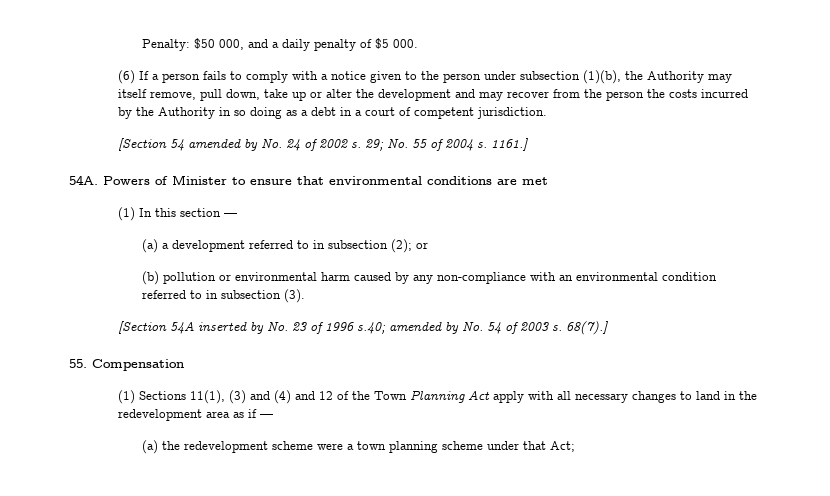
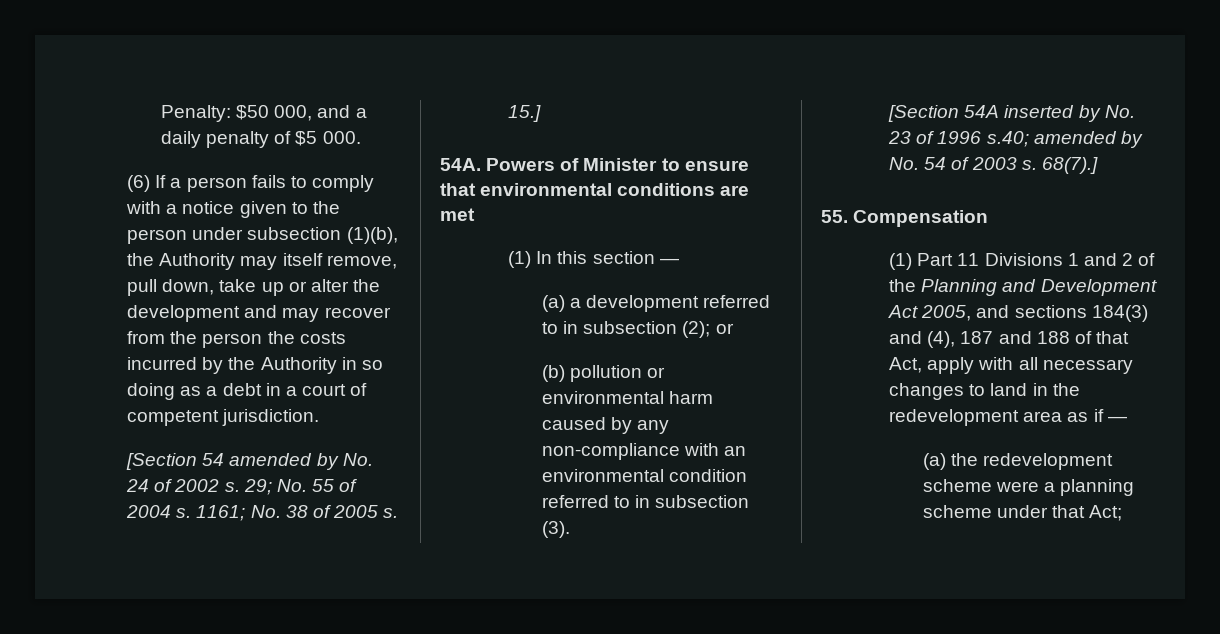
[490,138,528,151] 1161.] -> [196,505,399,521] [508,105,542,122] 1161; No. 38 of 2005 s. 15.]
[138,390,490,404] Sections 11(1), (3) and (4) and 12 of the Town Planning Act -> [917,253,1156,266] [889,279,1157,296] [888,305,1148,322] [889,331,1129,348] [889,357,923,373] Part 11 Divisions 1 and 2 of the Planning and Development Act 2005, and sections 184(3) and (4), 187 and 188 of that Act,
[357,441,387,450] town -> (1056, 487) none

